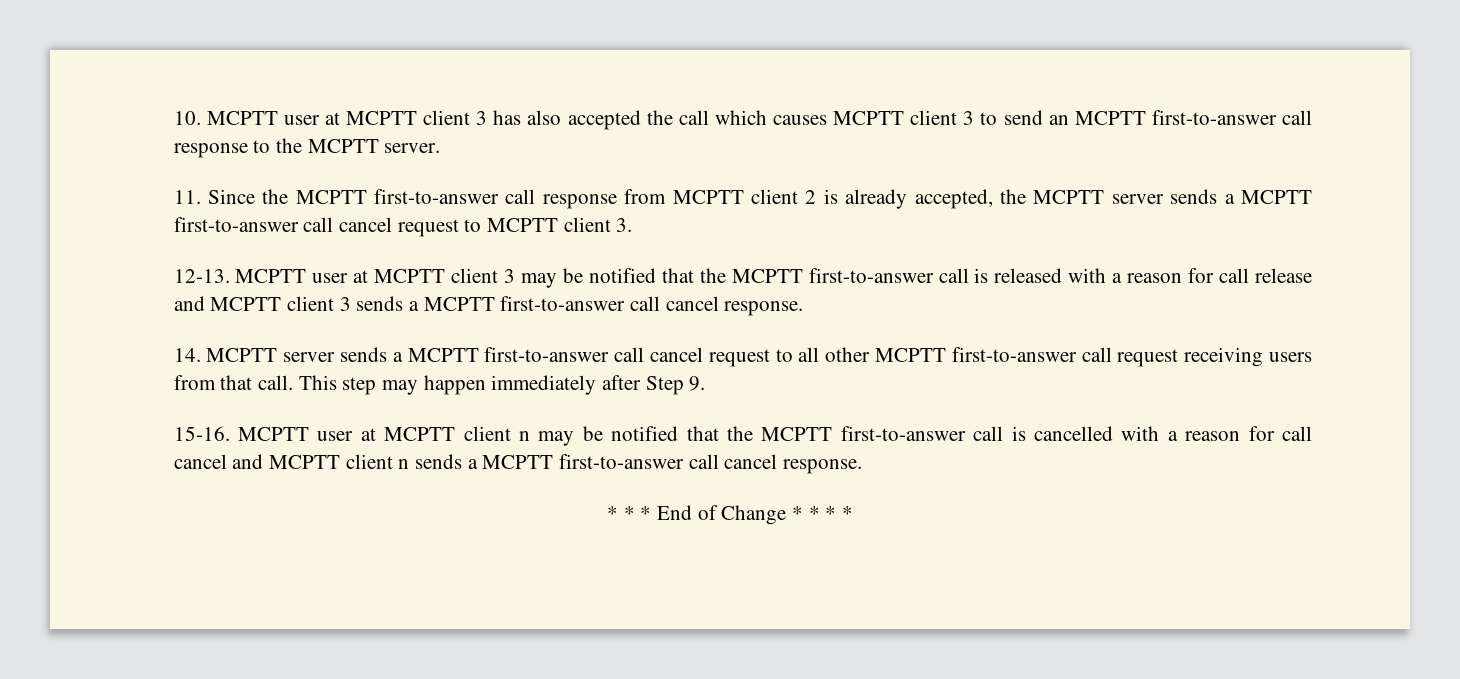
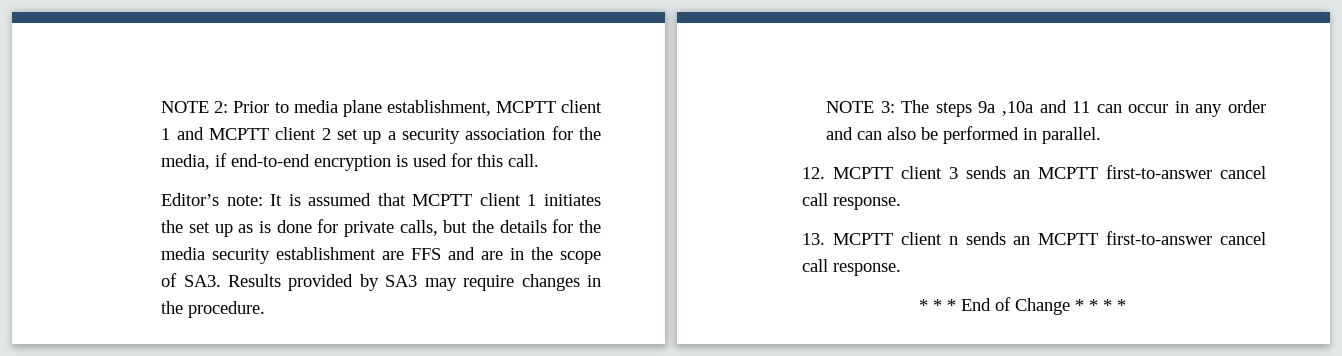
[173,110,1313,130] [173,138,441,158] [173,189,1312,209] [173,217,633,237] [173,268,1312,288] [173,296,205,311] 10. MCPTT user at MCPTT client 3 has also accepted the call which causes MCPTT client 3 to send an MCPTT first-to-answer call response to the MCPTT server. // 11. Since the MCPTT first-to-answer call response from MCPTT client 2 is already accepted, the MCPTT server sends a MCPTT first-to-answer call cancel request to MCPTT client 3. // 12-13. MCPTT user at MCPTT client 3 may be notified that the MCPTT first-to-answer call is released with a reason for call release and -> [161,100,602,117] [161,126,601,144] [161,153,540,171] [161,193,601,206] [161,219,601,237] [161,247,601,264] [161,273,601,291] [161,301,266,318] [826,100,1266,117] [826,126,1102,144] [802,167,826,179] NOTE 2: Prior to media plane establishment, MCPTT client 1 and MCPTT client 2 set up a security association for the media, if end-to-end encryption is used for this call. // Editor’s note: It is assumed that MCPTT client 1 initiates the set up as is done for private calls, but the details for the media security establishment are FFS and are in the scope of SA3. Results provided by SA3 may require changes in the procedure. // NOTE 3: The steps 9a ,10a and 11 can occur in any order and can also be performed in parallel. // 12.
[408,296,804,316] [173,347,1312,367] [173,375,706,395] [173,426,1312,446] [173,454,264,469] a MCPTT first-to-answer call cancel response. // 14. MCPTT server sends a MCPTT first-to-answer call cancel request to all other MCPTT first-to-answer call request receiving users from that call. This step may happen immediately after Step 9. // 15-16. MCPTT user at MCPTT client n may be notified that the MCPTT first-to-answer call is cancelled with a reason for call cancel and -> [1013,165,1266,179] [802,193,902,210] [802,233,826,245] an MCPTT first-to-answer cancel call response. // 13.
[467,454,778,469] a MCPTT first-to-answer call cancel -> [1013,231,1266,245] [802,259,829,272] an MCPTT first-to-answer cancel call

